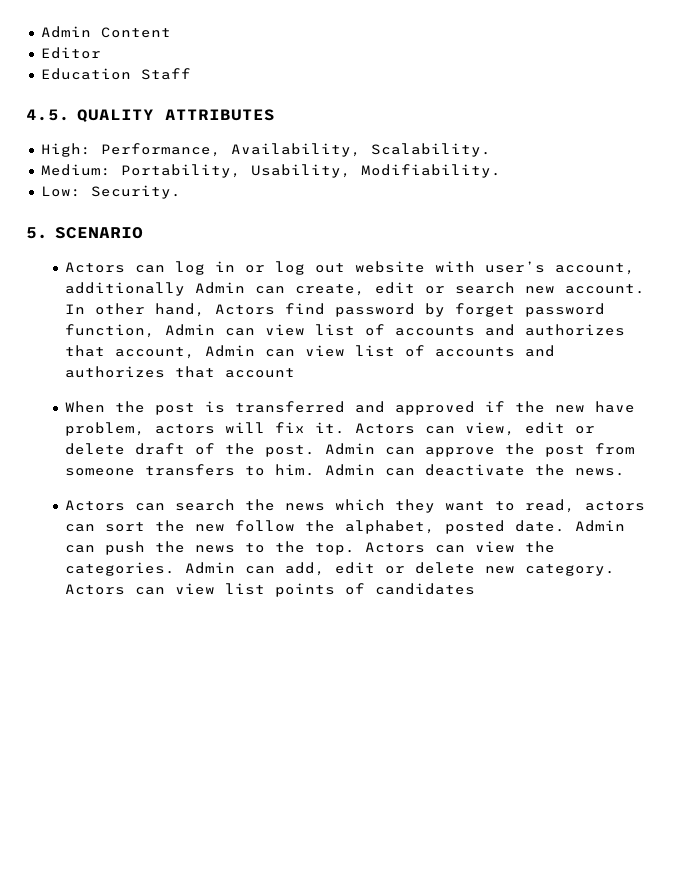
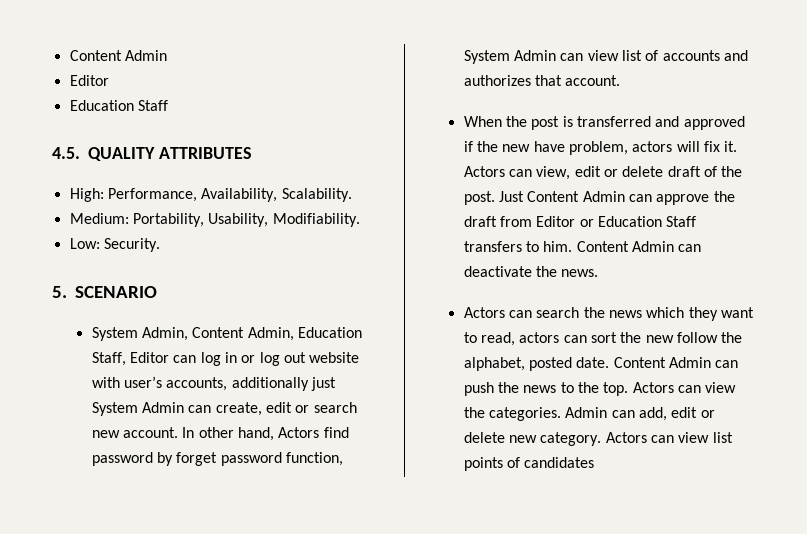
[40,26,171,38] Admin Content -> [69,50,167,61] Content Admin
[65,262,126,273] Actors -> [91,327,362,341] [91,352,170,366] System Admin, Content Admin, Education Staff, Editor
[555,263,636,275] [65,282,186,296] account, additionally -> [166,377,336,391] [91,402,138,416] accounts, additionally just System
[165,324,626,336] [65,345,556,359] [65,366,296,378] Admin can view list of accounts and authorizes that account, Admin can view list of accounts and authorizes that account -> [463,50,748,64] [463,75,621,86] System Admin can view list of accounts and authorizes that account.
(316, 451) none -> [499,191,580,202] Just Content
[545,443,636,457] [65,468,136,476] post from someone -> [463,216,697,227] draft from Editor or Education Staff
(316, 470) none -> [576,241,629,252] Content
(566, 526) none -> [613,357,666,368] Content

